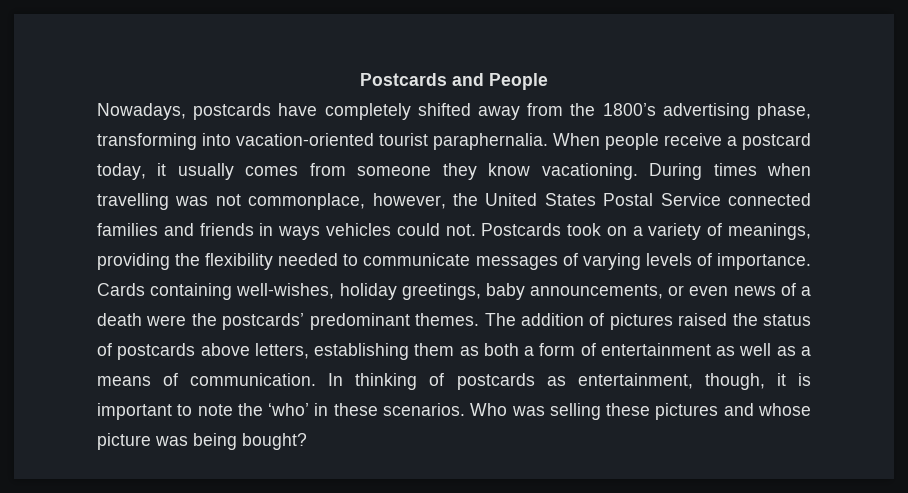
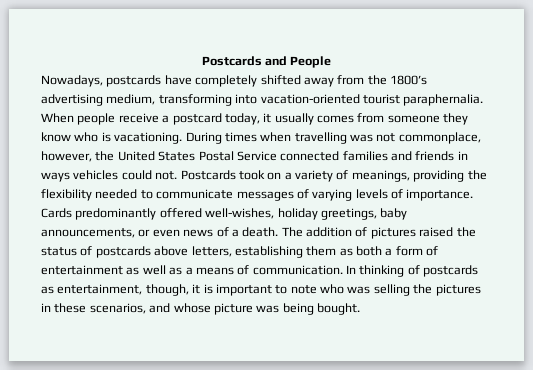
[757,103,811,120] phase, -> [106,94,156,105] medium,
(531, 169) none -> [74,132,111,142] who is
[150,283,233,300] containing -> [75,208,202,220] predominantly offered
[97,313,480,330] death were the postcards’ predominant themes. -> [242,227,279,237] death.
[237,403,719,420] the ‘who’ in these scenarios. Who was selling these pictures -> [320,284,481,296] [41,303,146,314] who was selling the pictures in these scenarios,
[242,433,307,450] bought? -> [317,303,360,315] bought.

